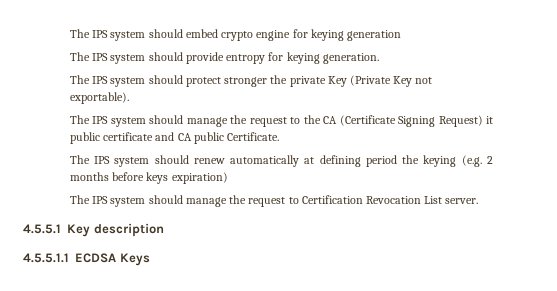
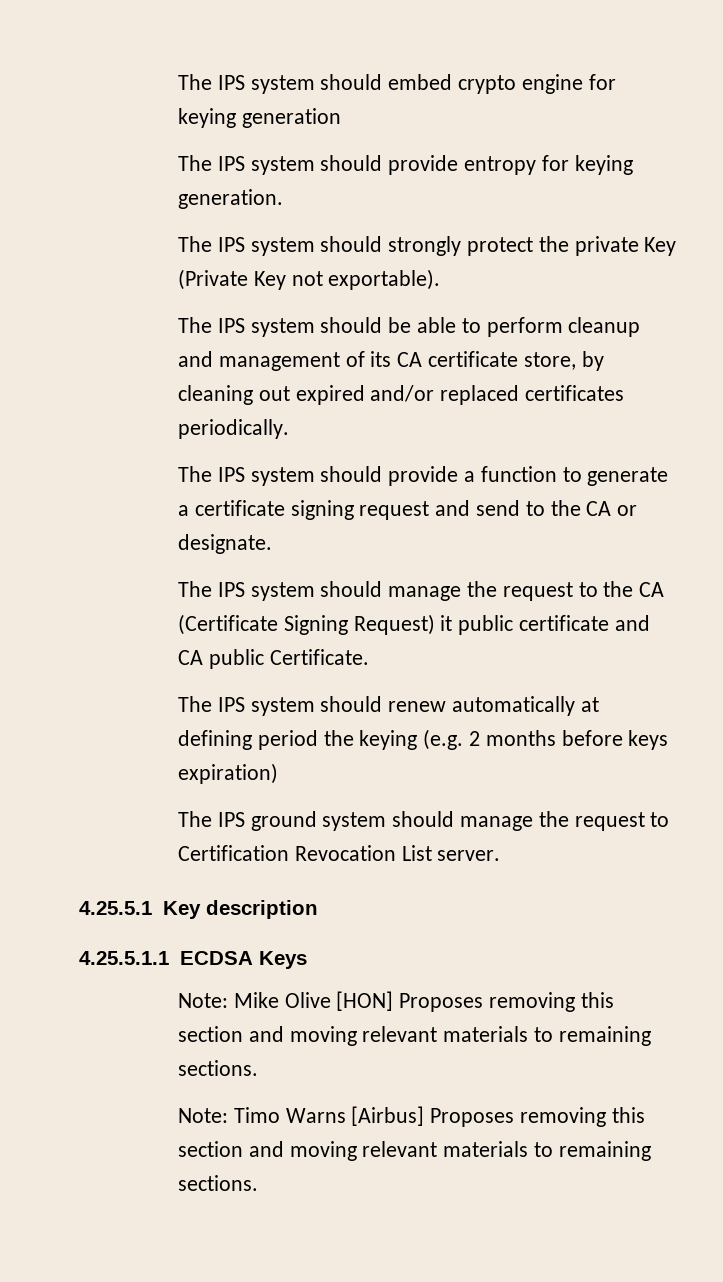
[185,77,268,87] protect stronger -> [388,236,534,256] strongly protect
(129, 98) none -> [178,317,641,337] [178,351,604,371] [178,385,625,405] [178,419,290,439] [178,466,669,486] [178,500,638,520] [178,534,273,554] // The IPS system should be able to perform cleanup and management of its CA certificate store, by cleaning out expired and/or replaced certificates periodically. // The IPS system should provide a function to generate a certificate signing request and send to the CA or designate.
(109, 200) none -> [250,811,317,831] ground
[23,224,61,234] 4.5.5.1 -> [79,901,152,915] 4.25.5.1
[23,253,69,263] 4.5.5.1.1 -> [79,951,169,965] 4.25.5.1.1
(150, 259) none -> [178,991,614,1012] [178,1026,651,1046] [178,1060,259,1076] [178,1106,645,1127] [178,1141,651,1161] [178,1175,259,1191] // Note: Mike Olive [HON] Proposes removing this section and moving relevant materials to remaining sections. // Note: Timo Warns [Airbus] Proposes removing this section and moving relevant materials to remaining sections.

